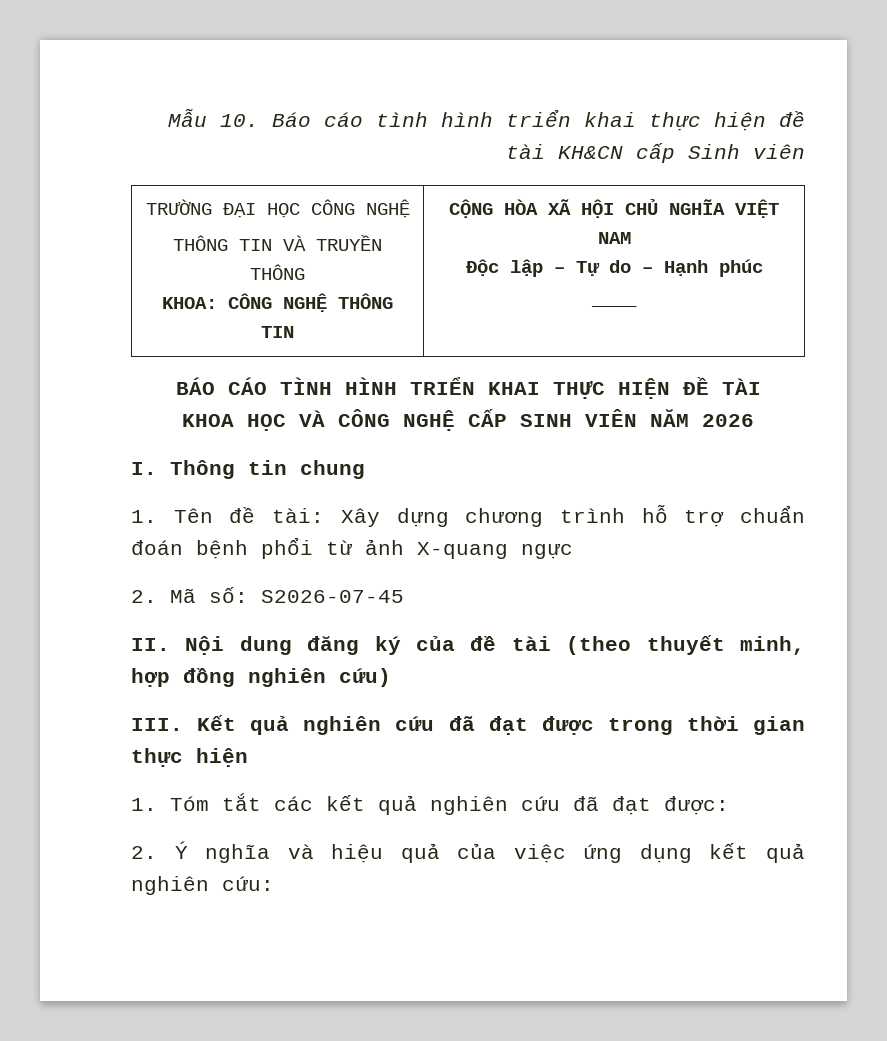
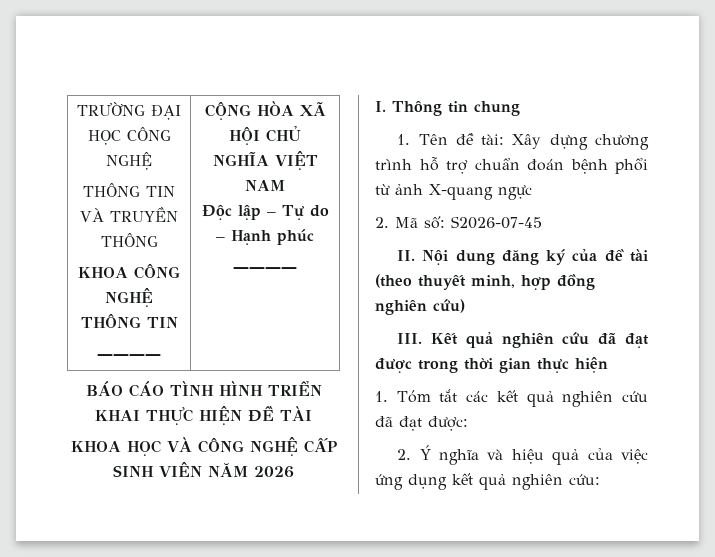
[168,108,805,131] [506,143,805,163] Mẫu 10. Báo cáo tình hình triển khai thực hiện đề tài KH&CN cấp Sinh viên // -> (77, 109) none
[162,297,217,309] KHOA: -> [78,267,128,278] KHOA
(294, 332) none -> [97,354,161,359] // ――――
[591,306,637,312] ──── -> [233,267,297,272] ――――

